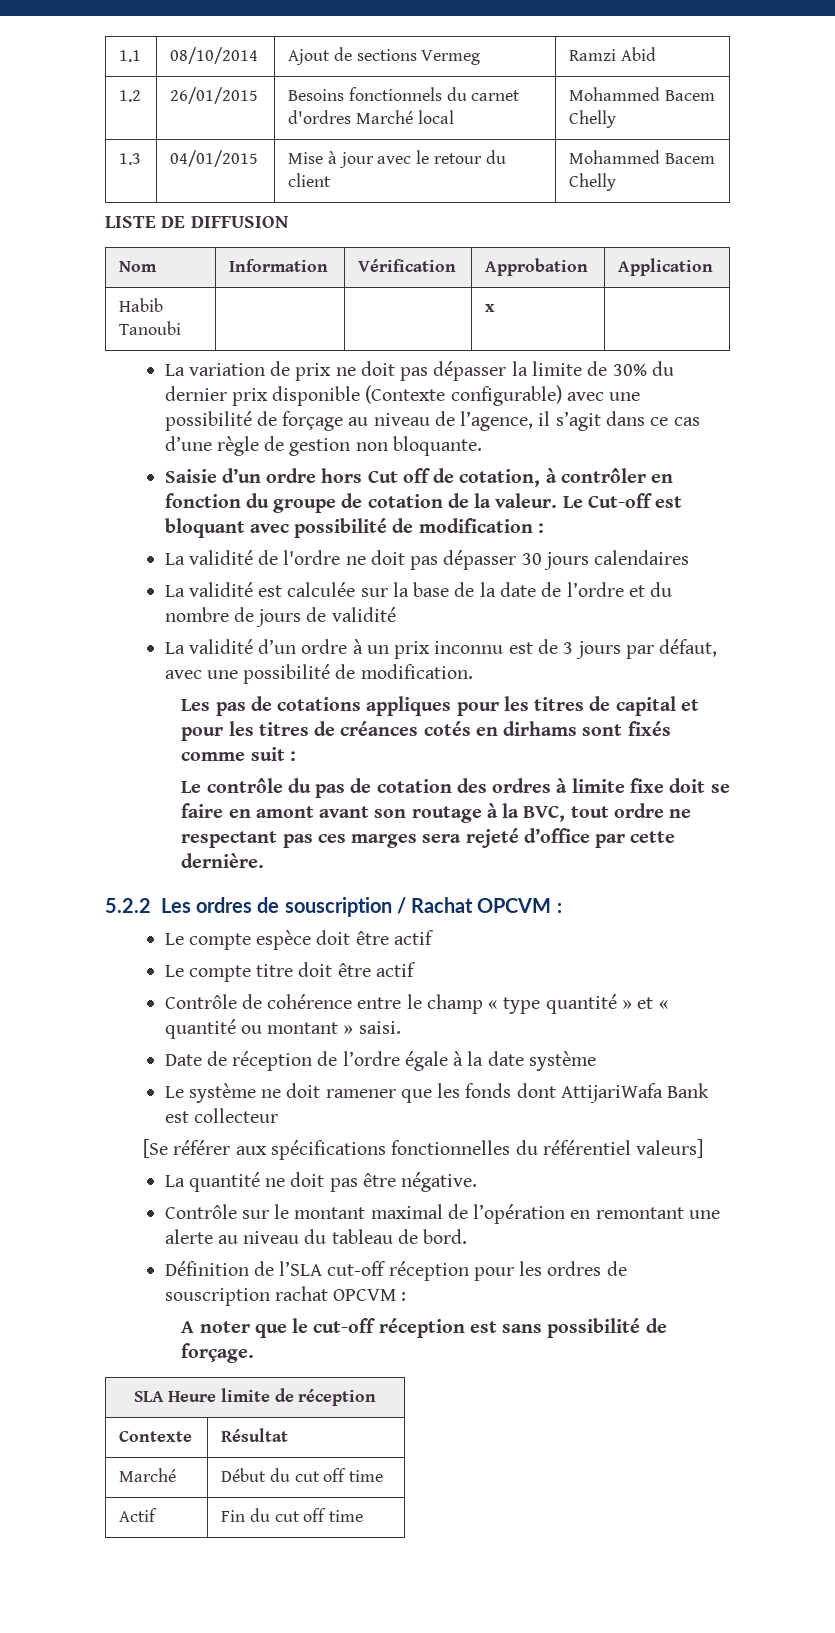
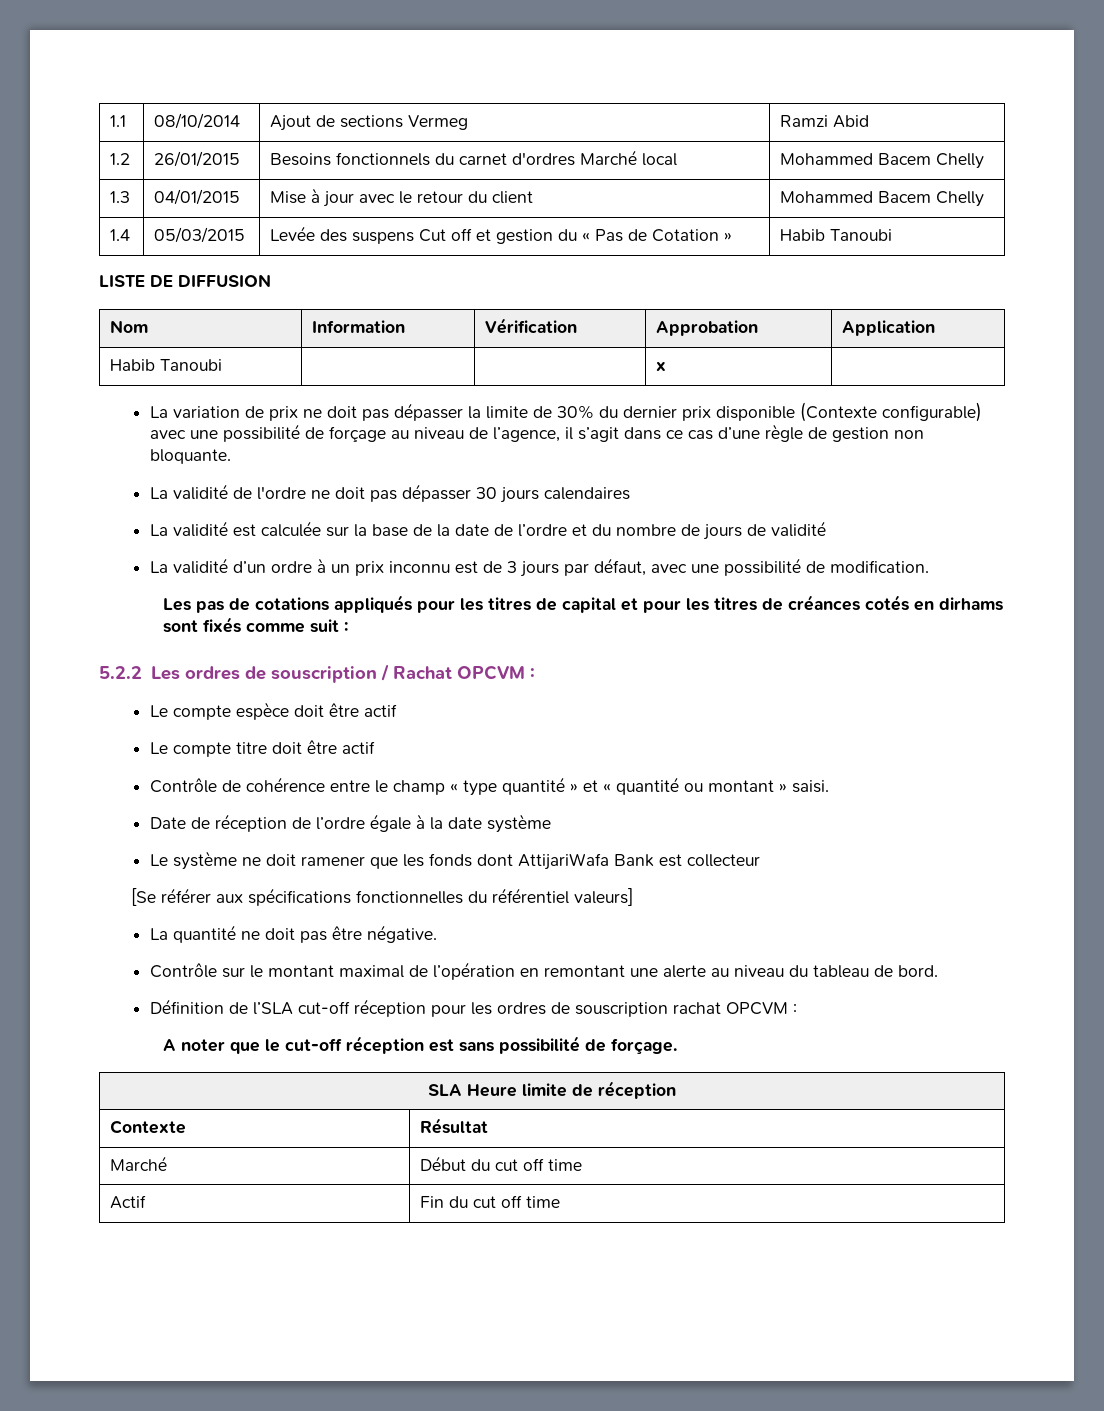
(617, 182) none -> [110,229,131,241] [154,227,246,243] [270,226,733,244] [780,229,893,241] // 1.4 | 05/03/2015 | Levée des suspens Cut off et gestion du « Pas de Cotation » | Habib Tanoubi
[164,468,674,487] [164,493,683,513] [164,518,544,538] // Saisie d’un ordre hors Cut off de cotation, à contrôler en fonction du groupe de cotation de la valeur. Le Cut-off est bloquant avec possibilité de modification : -> (232, 456) none
[366,696,452,716] appliques -> [333,595,412,613] appliqués
[181,778,730,798] [181,803,692,823] [181,828,676,848] [181,853,265,868] // Le contrôle du pas de cotation des ordres à limite fixe doit se faire en amont avant son routage à la BVC, tout ordre ne respectant pas ces marges sera rejeté d’office par cette dernière. -> (348, 627) none

